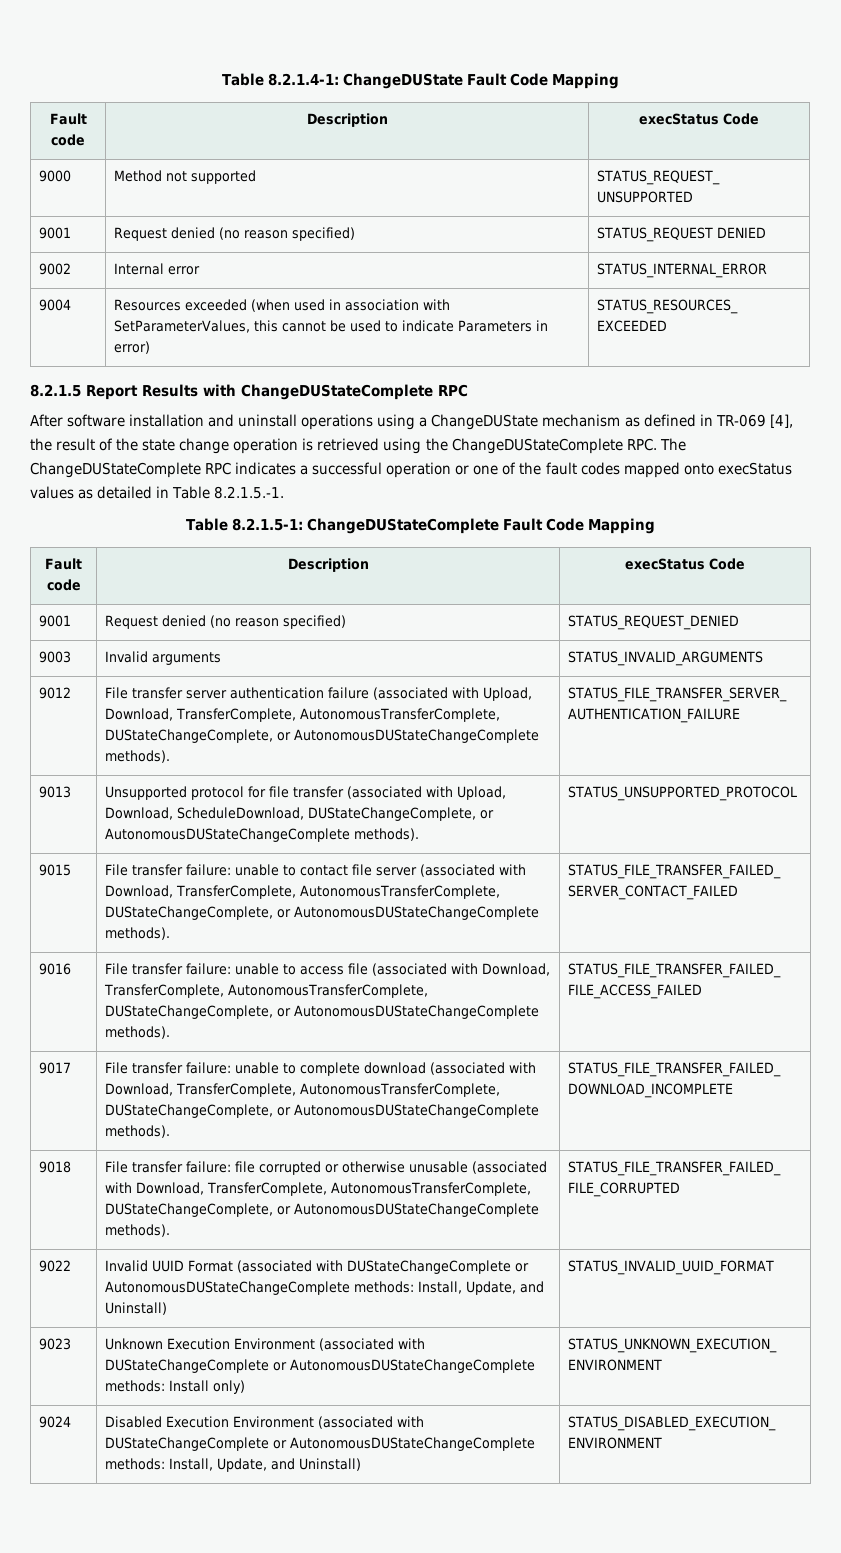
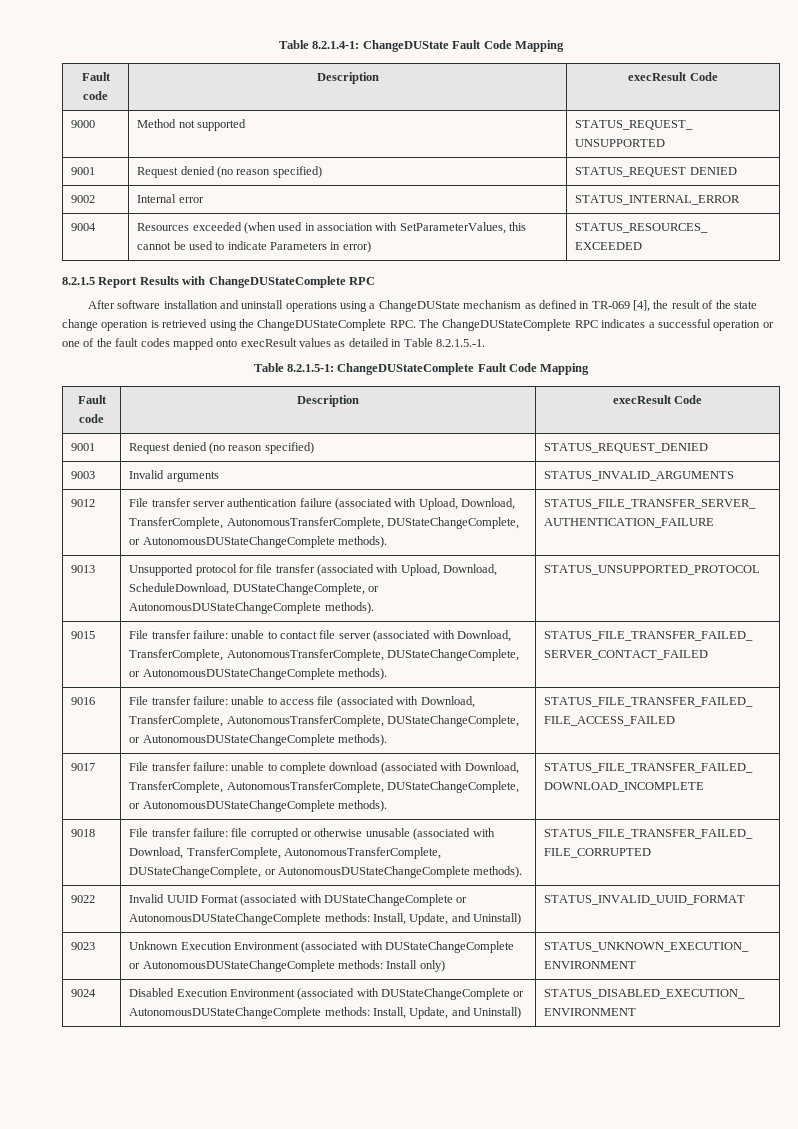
[639,113,719,125] execStatus -> [628,72,688,81] execResult
[717,462,792,475] execStatus -> [240,338,297,347] execResult
[625,558,705,570] execStatus -> [612,395,672,404] execResult

